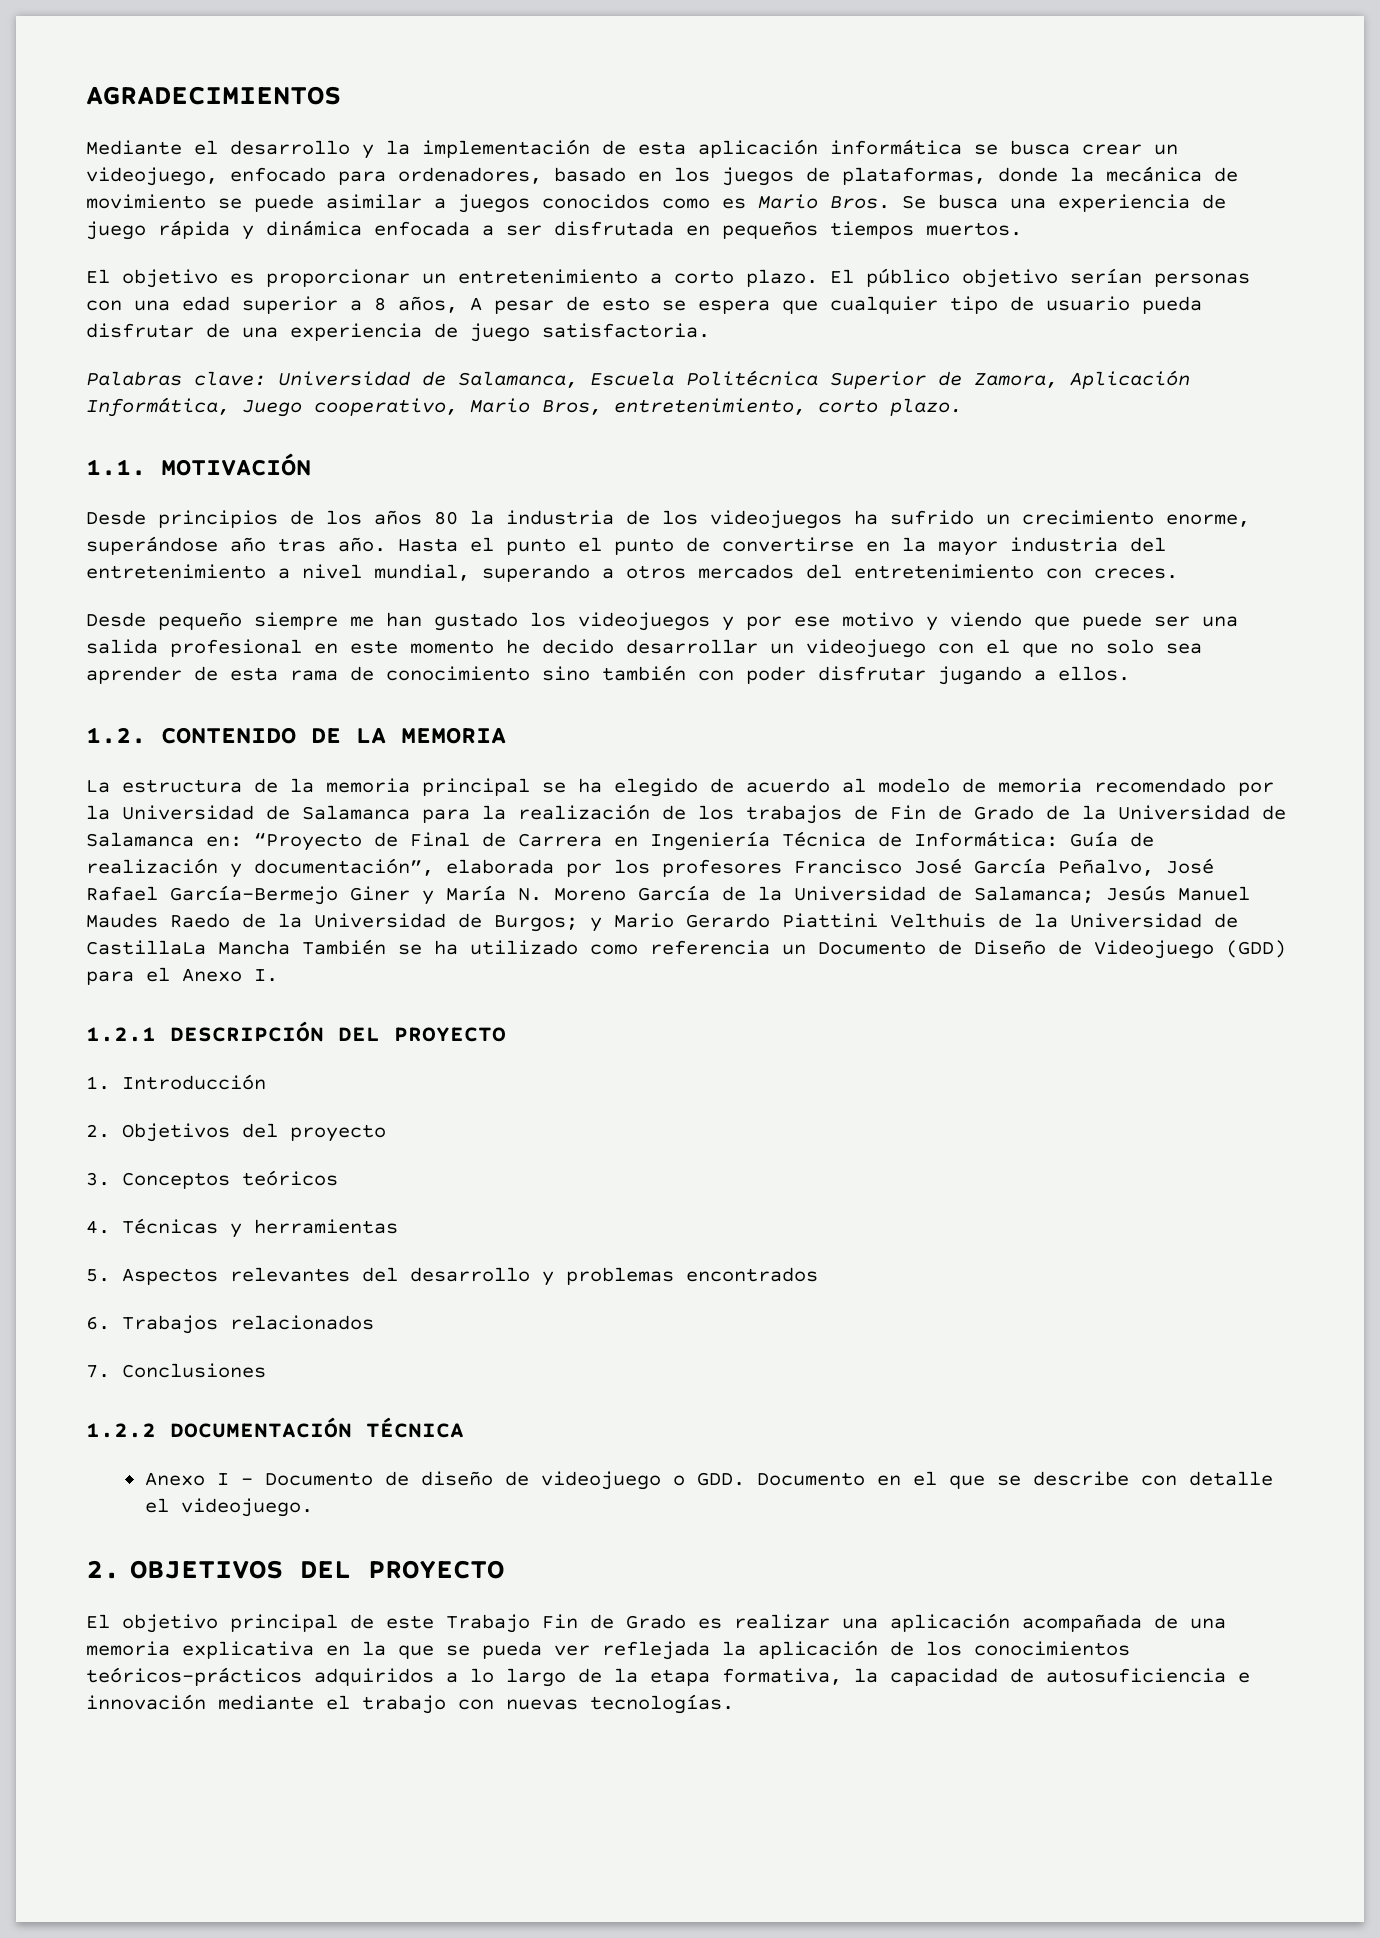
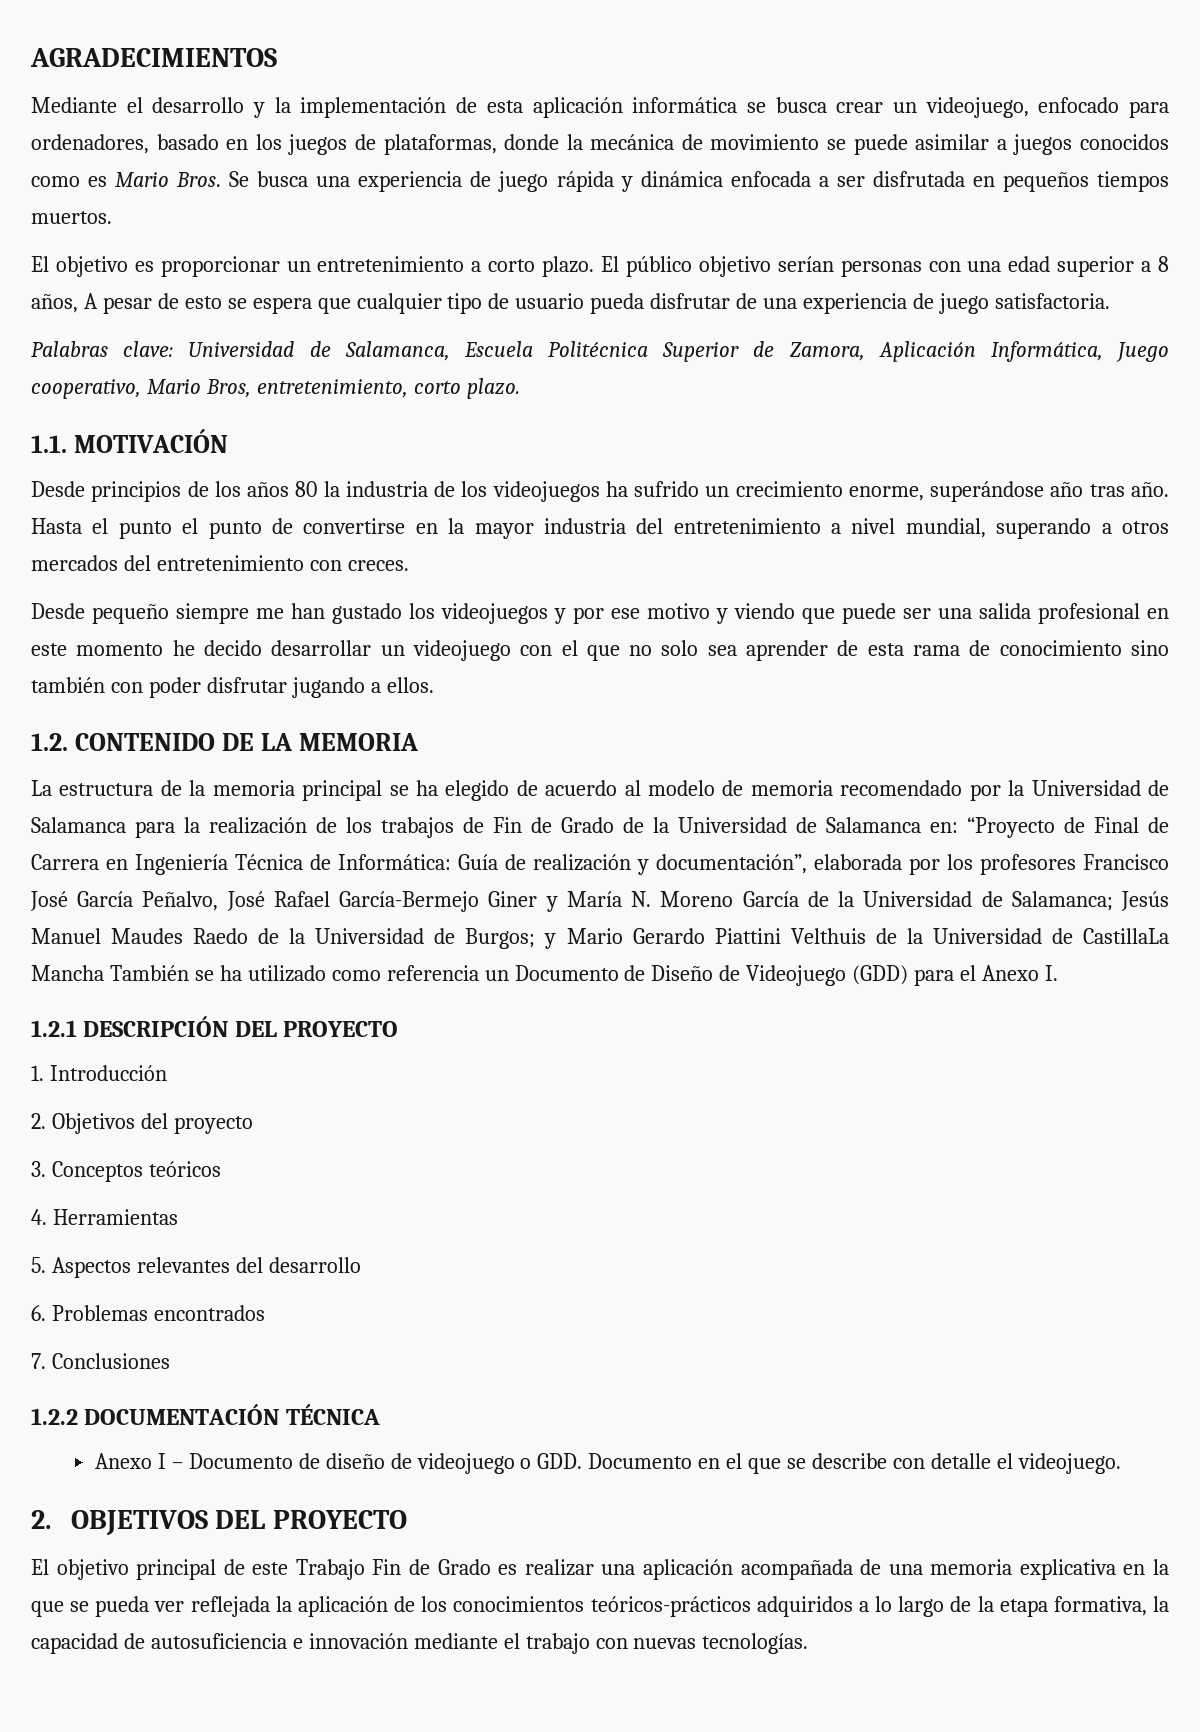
[122,1218,398,1238] Técnicas y herramientas -> [52,1209,178,1225] Herramientas
[542,1267,818,1286] y problemas encontrados -> (361, 1265) none
[122,1315,374,1334] Trabajos relacionados -> [51,1305,265,1321] Problemas encontrados

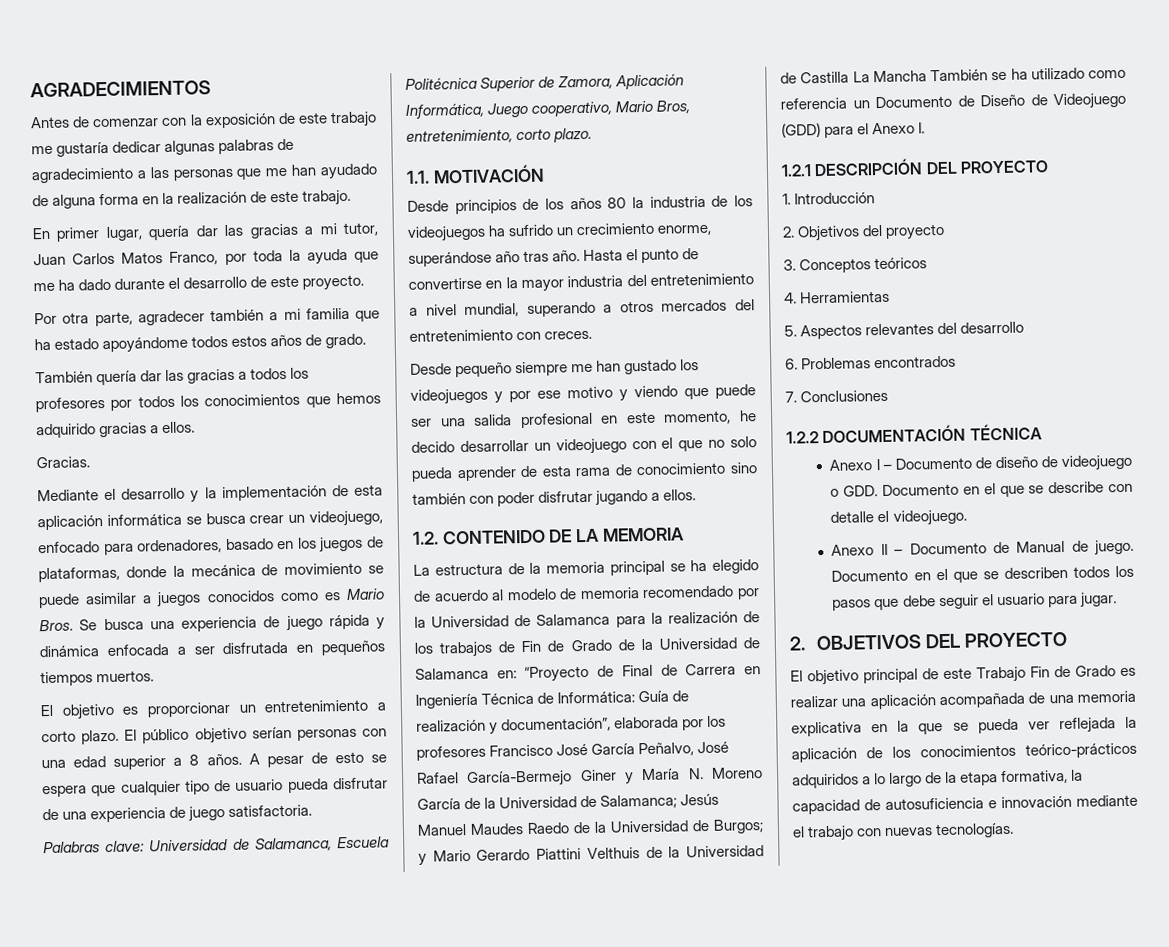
(277, 57) none -> [30,111,377,129] [31,138,295,157] [31,163,378,184] [32,189,352,209] [32,222,379,242] [33,248,379,266] [33,274,365,292] [34,307,380,327] [34,333,367,354] [35,367,310,386] [35,392,381,413] [36,421,196,439] [36,456,90,469] // Antes de comenzar con la exposición de este trabajo me gustaría dedicar algunas palabras de agradecimiento a las personas que me han ayudado de alguna forma en la realización de este trabajo. // En primer lugar, quería dar las gracias a mi tutor, Juan Carlos Matos Franco, por toda la ayuda que me ha dado durante el desarrollo de este proyecto. // Por otra parte, agradecer también a mi familia que ha estado apoyándome todos estos años de grado. // También quería dar las gracias a todos los profesores por todos los conocimientos que hemos adquirido gracias a ellos. // Gracias.
[31,294,78,313] años, -> [206,753,242,766] años.
[182,518,262,539] el punto -> (680, 256) none
[76,643,164,656] momento -> [663,410,732,425] momento,
[707,645,737,656] sea -> [411,467,453,482] pueda
[1082,928,1169,944] CastillaLa -> [800,71,870,84] Castilla La
(1121, 1463) none -> [831,539,1134,556] [831,565,1134,583] [832,592,1117,611] // Anexo II – Documento de Manual de juego. Documento en el que se describen todos los pasos que debe seguir el usuario para jugar.
[590,1596,751,1617] teóricos-prácticos -> [1025,742,1137,759] teórico-prácticos

